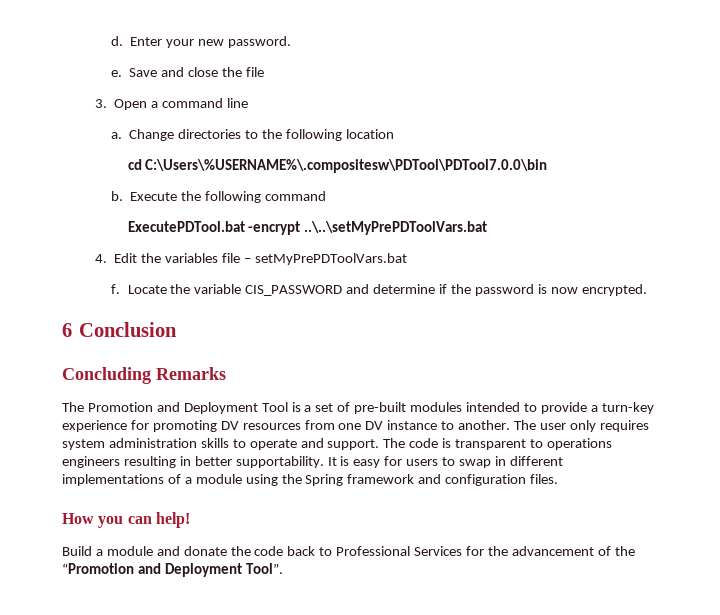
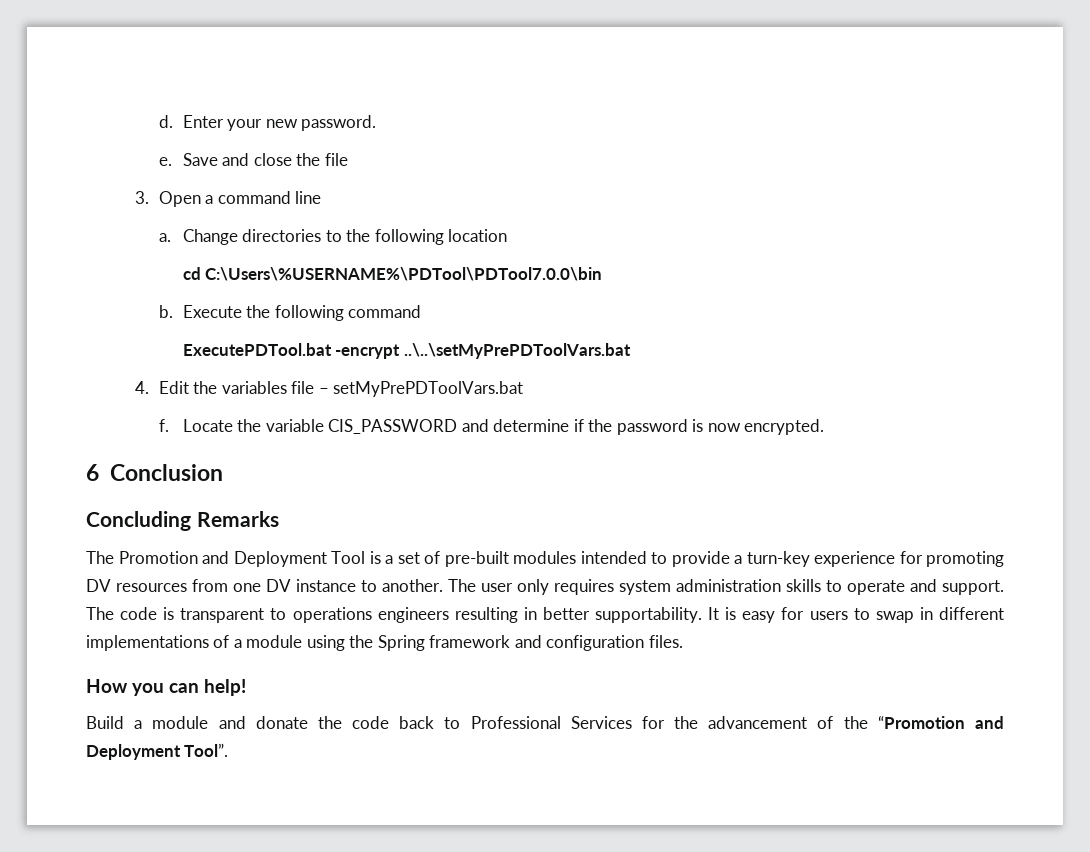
[145,159,548,173] C:\Users\%USERNAME%\.compositesw\PDTool\PDTool7.0.0\bin -> [205,267,603,281] C:\Users\%USERNAME%\PDTool\PDTool7.0.0\bin

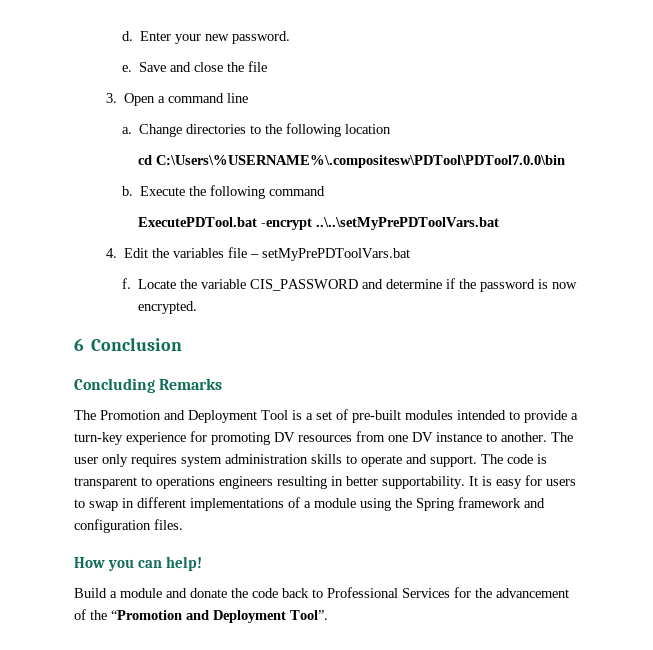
[205,267,603,281] C:\Users\%USERNAME%\PDTool\PDTool7.0.0\bin -> [156,155,566,168] C:\Users\%USERNAME%\.compositesw\PDTool\PDTool7.0.0\bin

